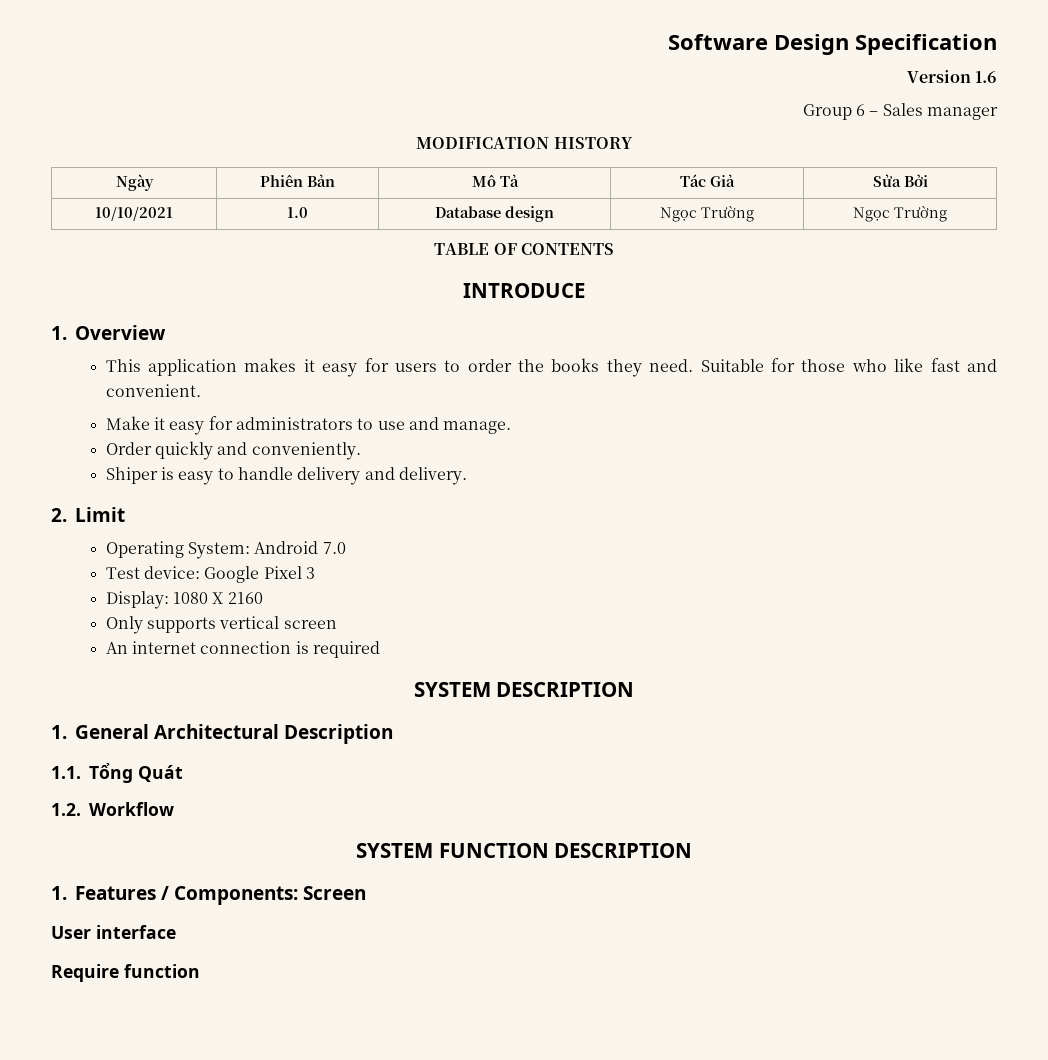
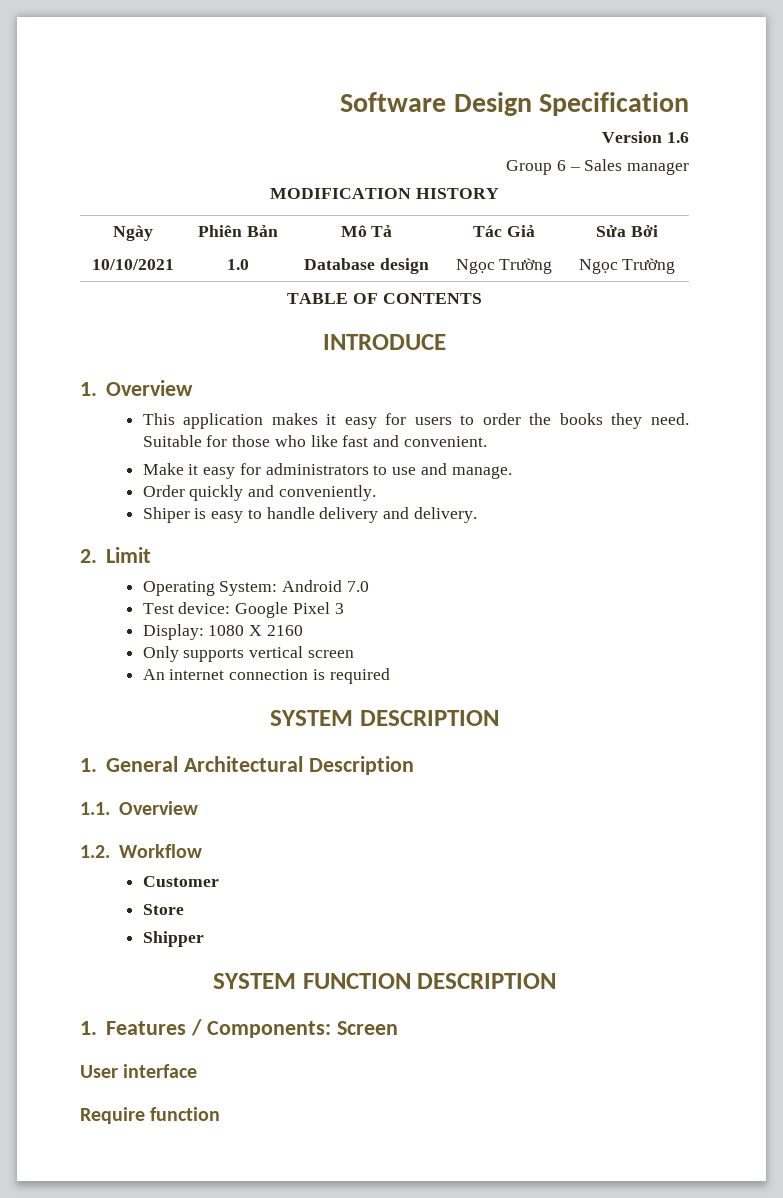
[89,763,183,783] Tổng Quát -> [118,801,198,815] Overview
(174, 809) none -> [142,876,219,887] [142,904,184,915] [142,931,204,947] // Customer // Store // Shipper

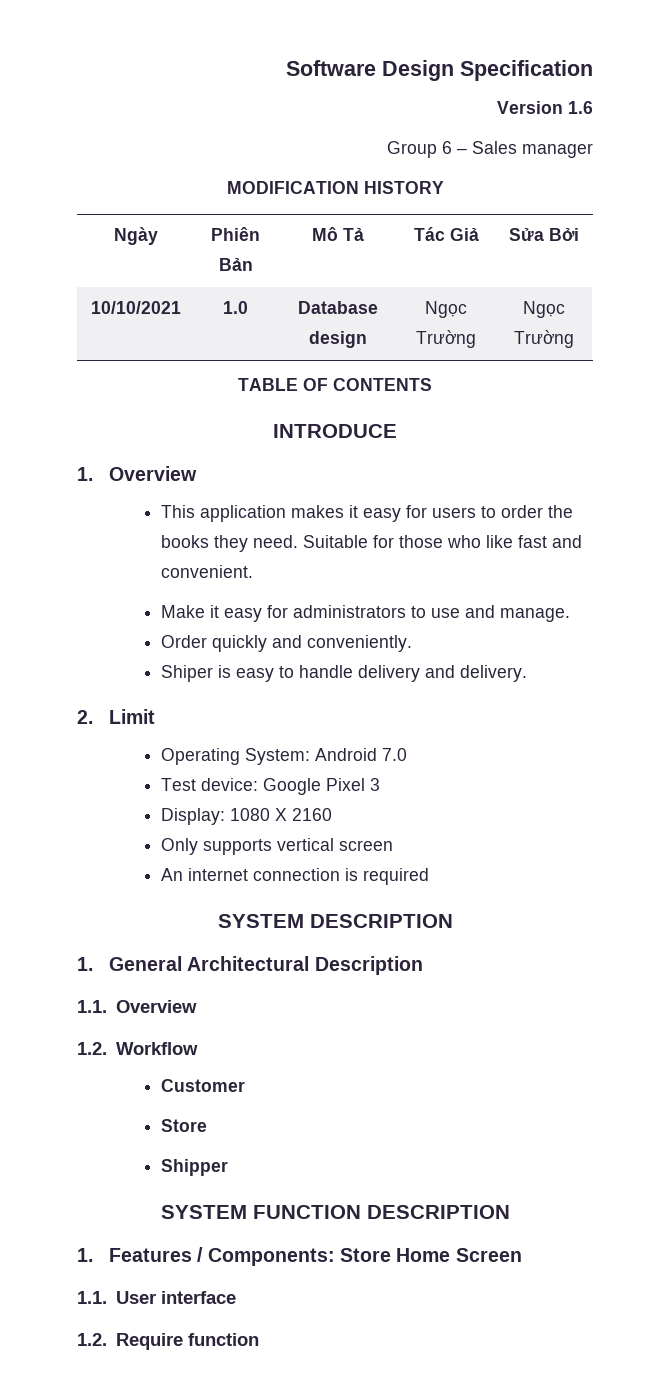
(331, 1029) none -> [339,1248,451,1262] Store Home
(398, 1028) none -> [77,1291,107,1304] 1.1.
(198, 1071) none -> [77,1333,107,1346] 1.2.

